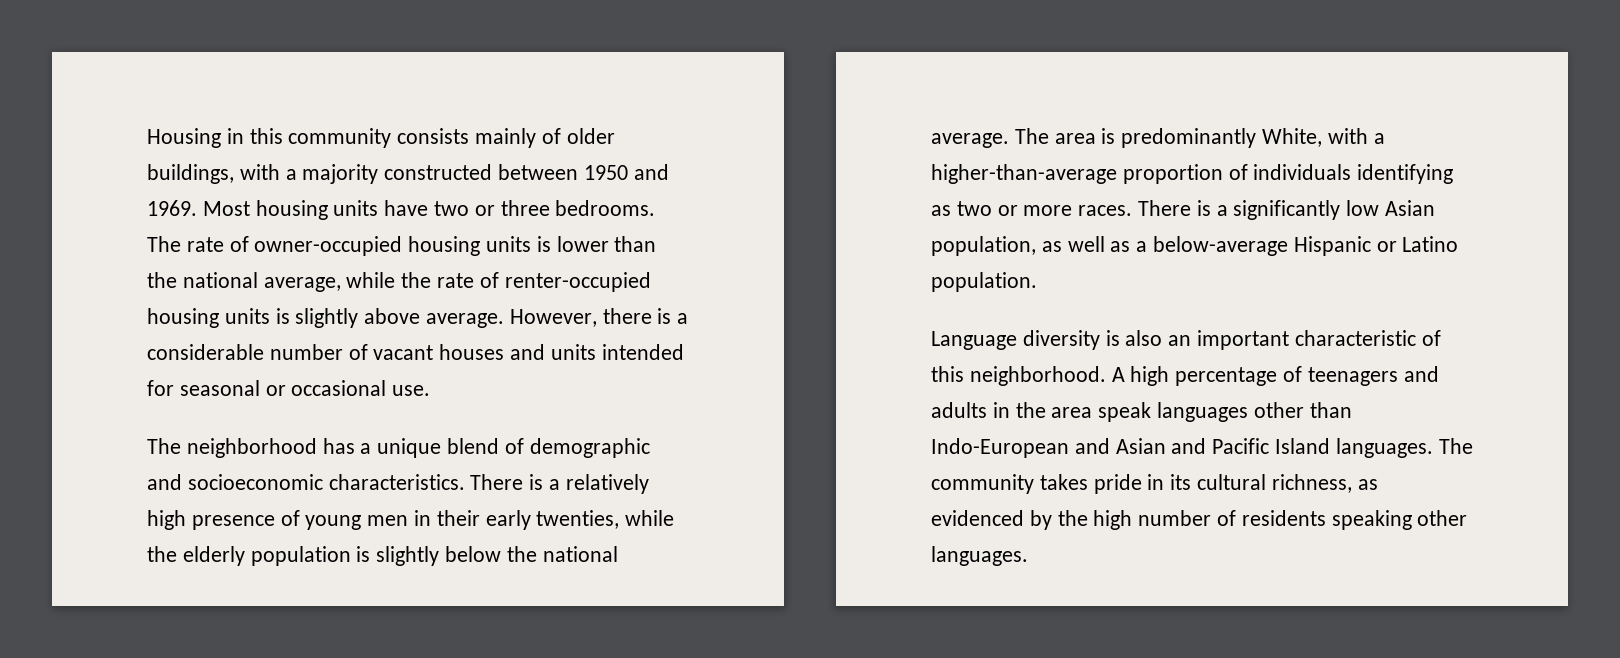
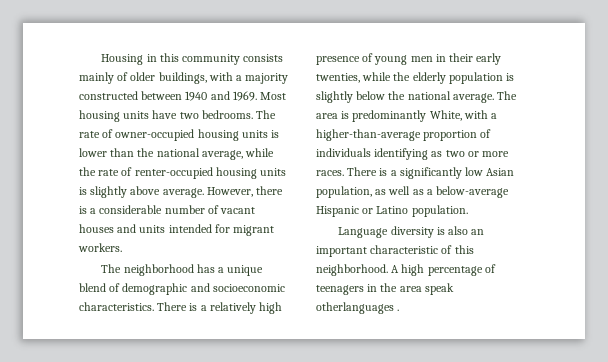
[583,165,628,180] 1950 -> [185,91,208,101] 1940
[474,200,550,216] or three -> (199, 115) none
[179,380,431,396] seasonal or occasional use. -> [233,225,275,236] [78,243,122,252] migrant workers.
[1403,366,1439,382] [931,402,987,418] and adults -> (364, 290) none
[1157,402,1352,422] [931,438,1473,458] [931,474,1378,494] [931,510,1468,530] [931,546,1028,566] languages other than Indo-European and Asian and Pacific Island languages. The community takes pride in its cultural richness, as evidenced by the high number of residents speaking other languages. -> [316,302,400,314] otherlanguages .

